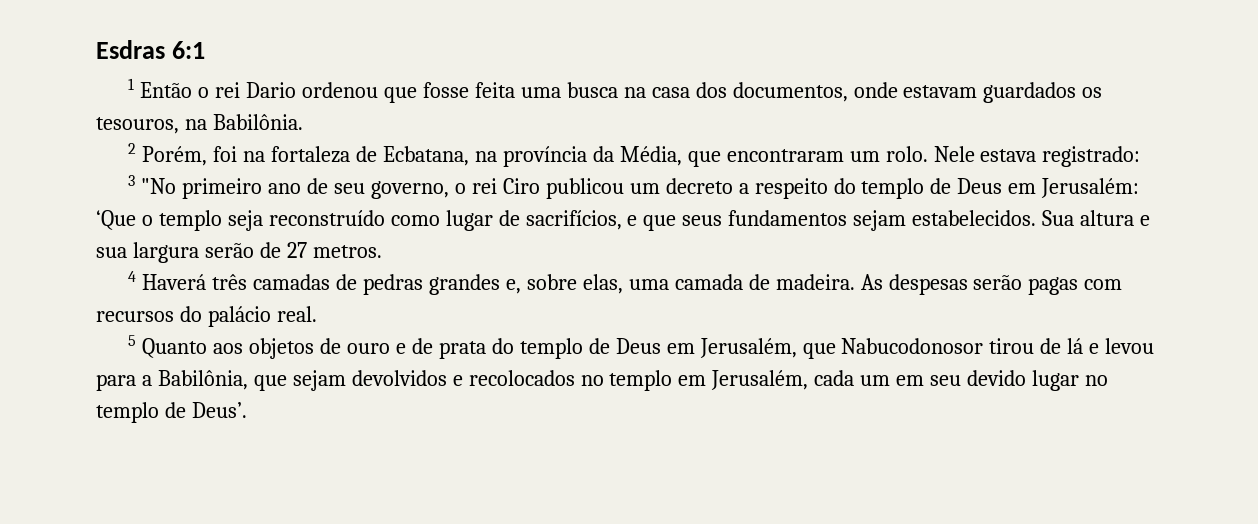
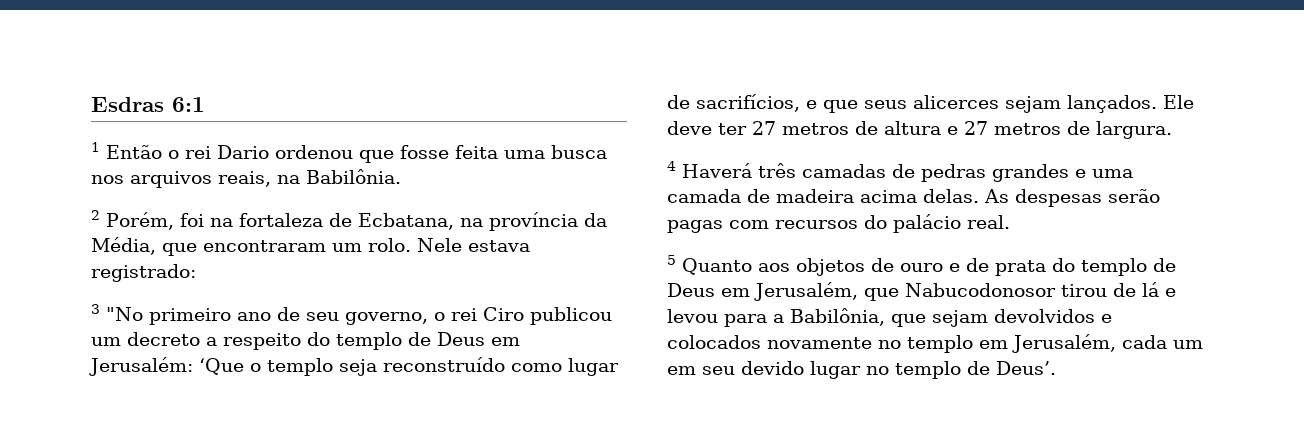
[623,82,1103,103] [96,117,179,134] na casa dos documentos, onde estavam guardados os tesouros, -> [91,171,271,188] nos arquivos reais,
[728,210,1150,231] [96,242,382,263] fundamentos sejam estabelecidos. Sua altura e sua largura serão de 27 metros. -> [913,95,1194,113] [667,121,1172,139] alicerces sejam lançados. Ele deve ter 27 metros de altura e 27 metros de largura.
[506,274,855,294] e, sobre elas, uma camada de madeira. -> [1075,169,1133,178] [667,189,979,203] e uma camada de madeira acima delas.
[468,370,575,386] recolocados -> [667,335,872,349] colocados novamente

